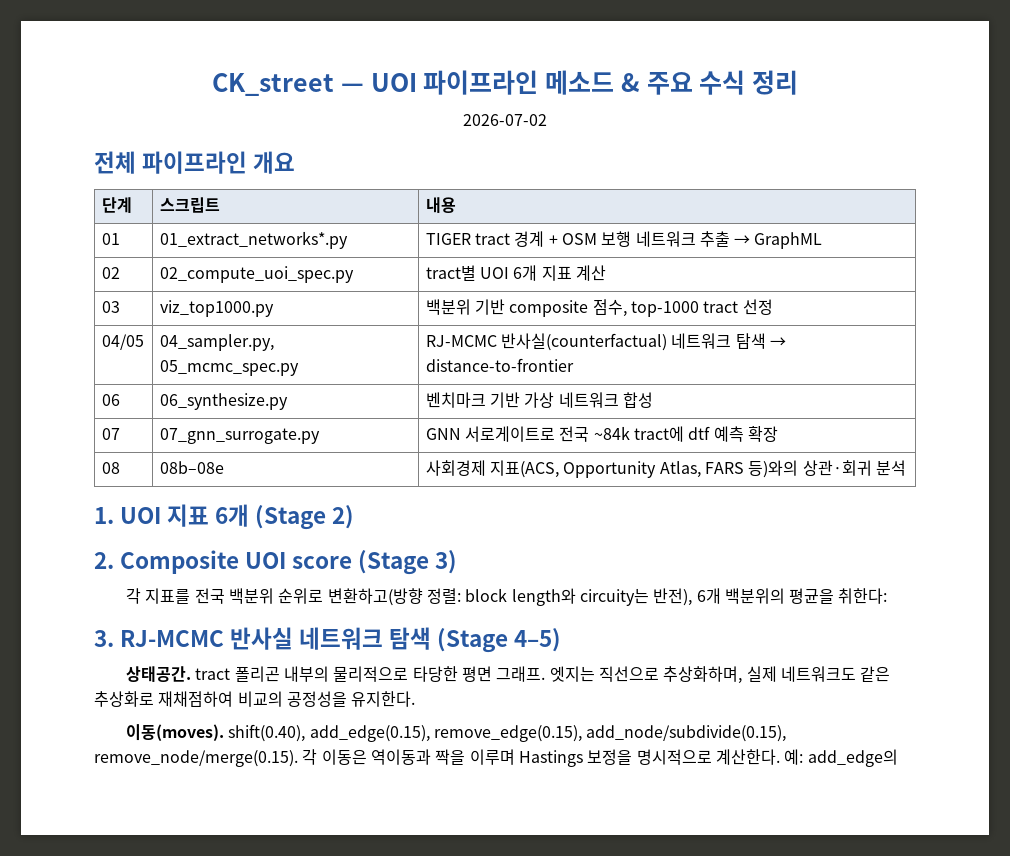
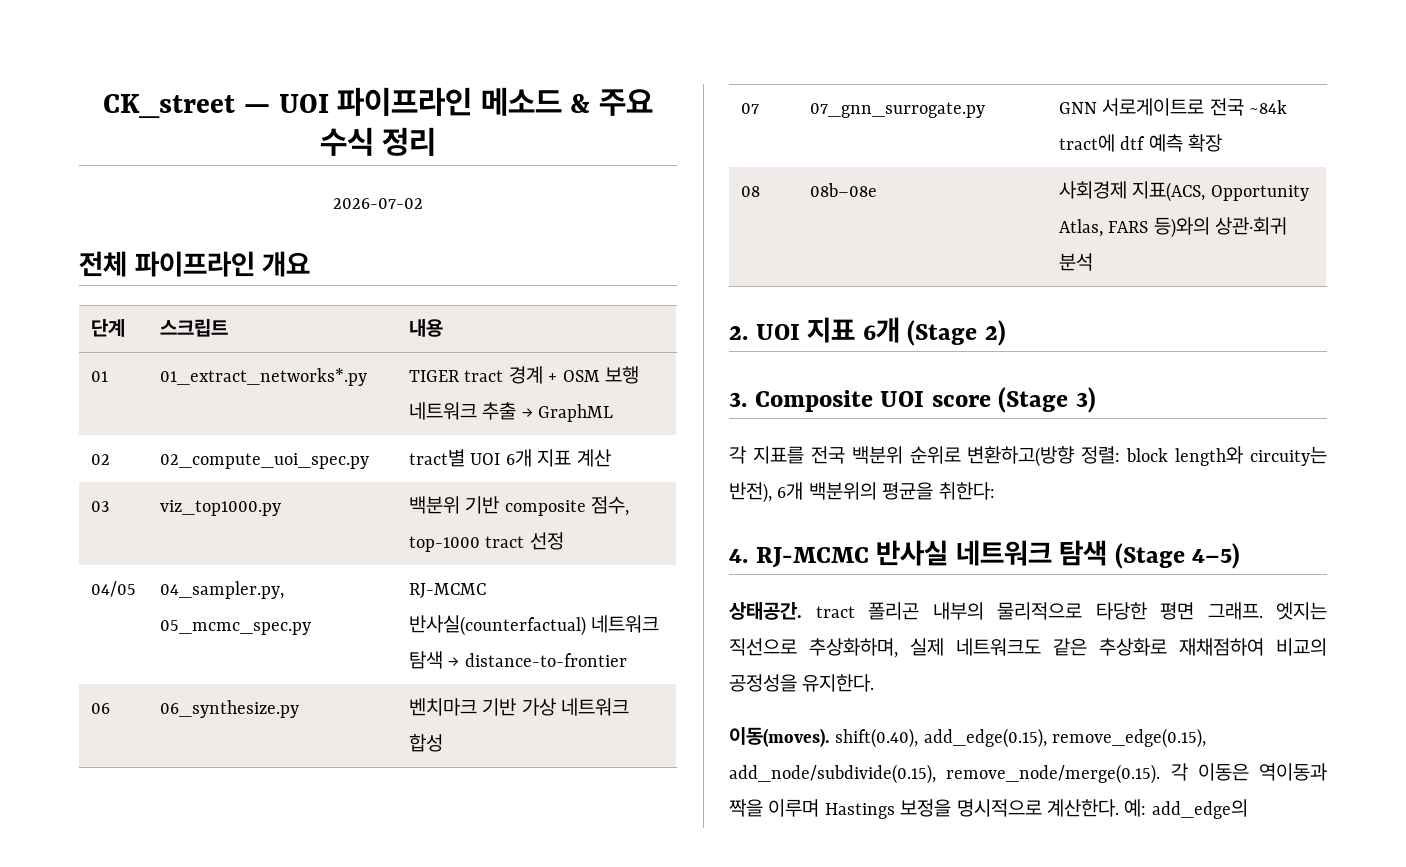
[94,507,114,524] 1. -> [729,326,748,340] 2.
[94,552,114,569] 2. -> [729,392,747,407] 3.
[94,630,114,647] 3. -> [729,549,748,563] 4.

